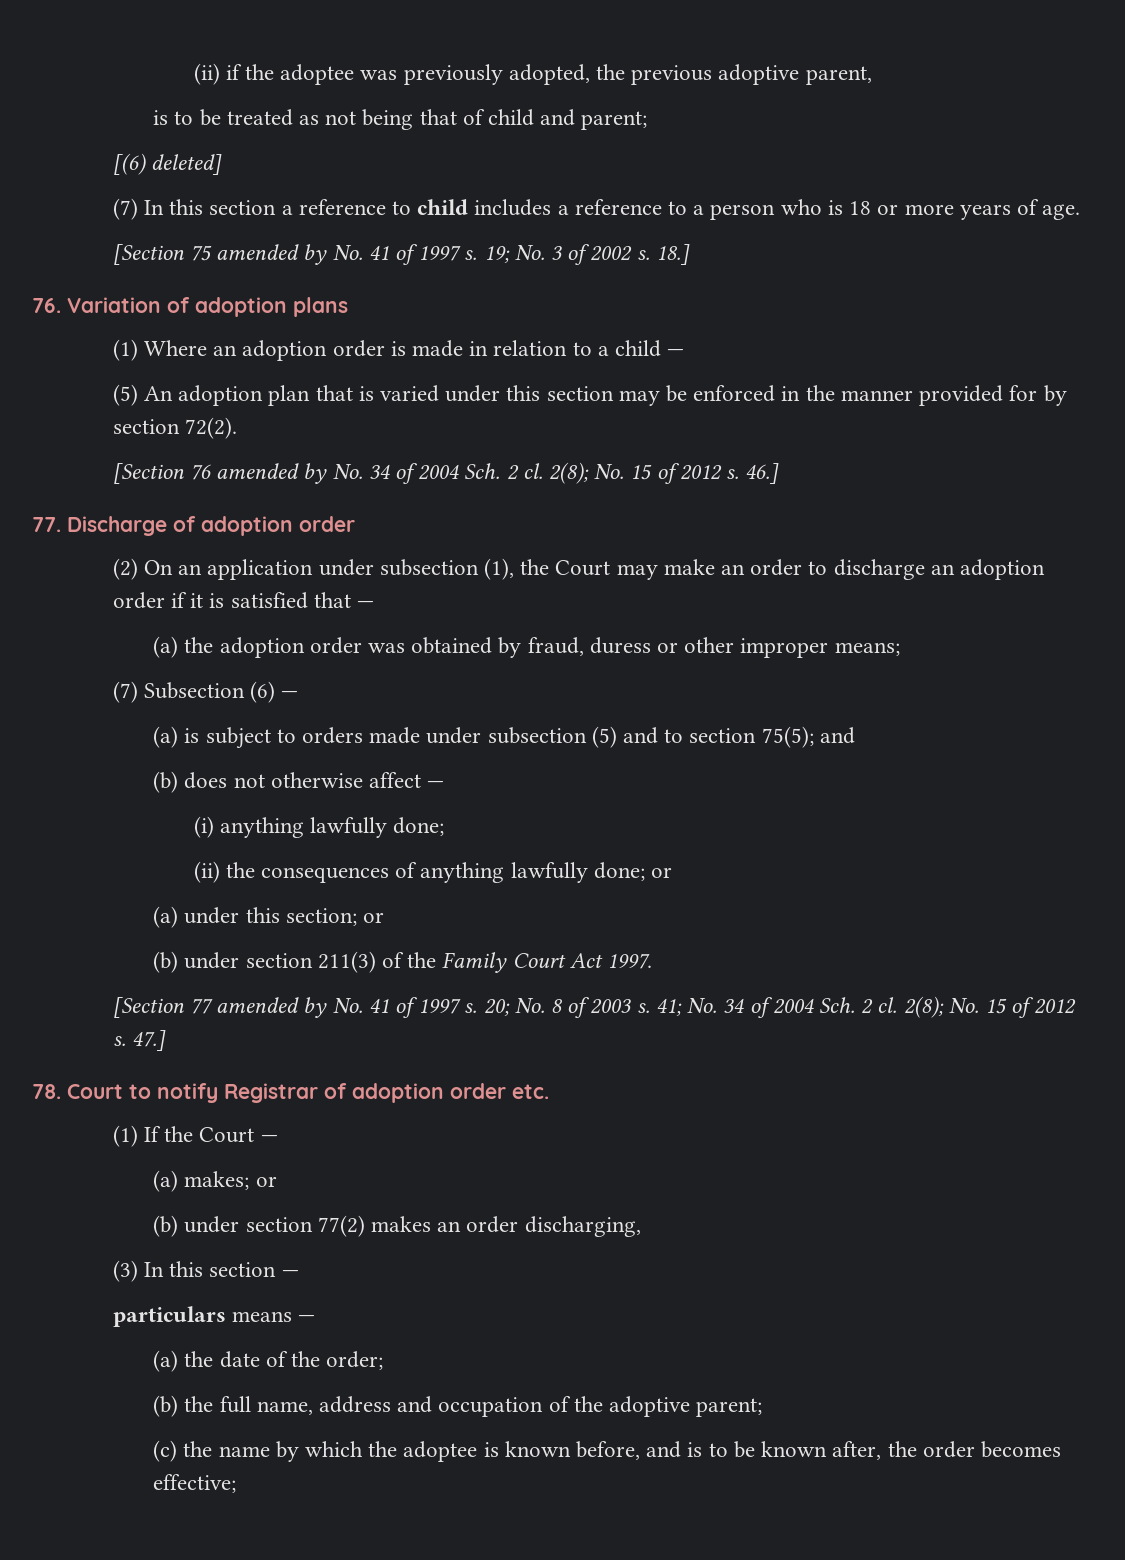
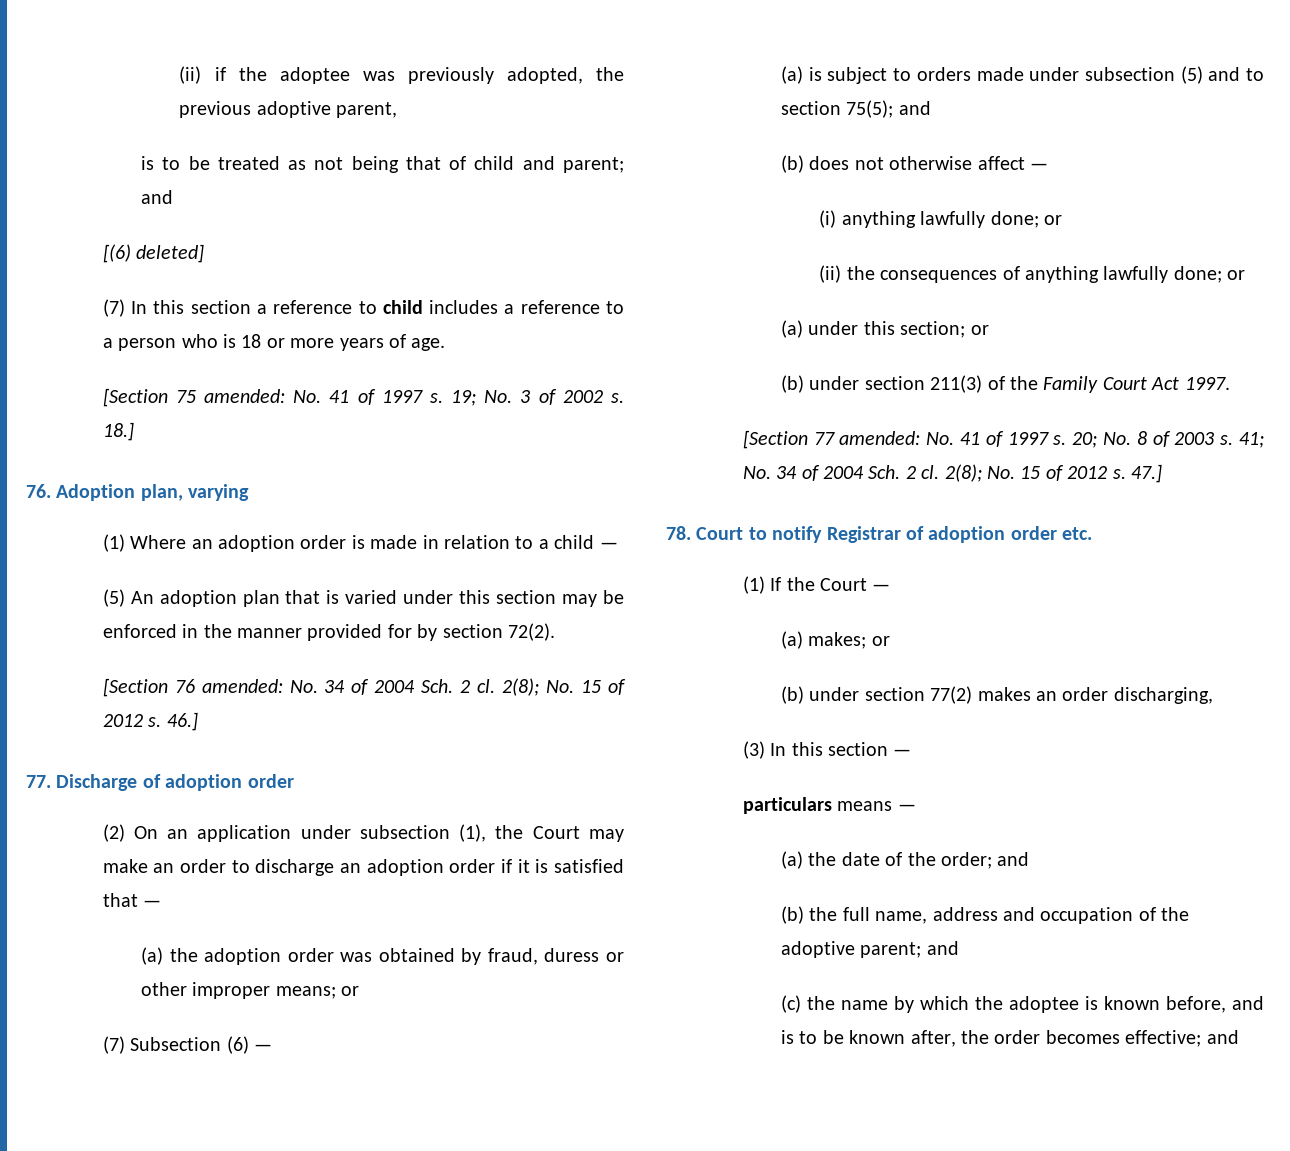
(648, 120) none -> [141,190,174,204] and
[216,244,328,265] amended by -> [204,389,286,403] amended:
[67,297,348,317] Variation of adoption plans -> [56,484,250,501] Adoption plan, varying
[216,463,328,484] amended by -> [201,679,283,693] amended:
(900, 649) none -> [341,986,360,996] or
(445, 826) none -> [1044,215,1063,225] or
[216,997,328,1018] amended by -> [839,431,921,445] amended:
(384, 1360) none -> [997,852,1030,866] and
(763, 1407) none -> [926,941,959,955] and
(237, 1483) none -> [1206,1030,1239,1044] and

